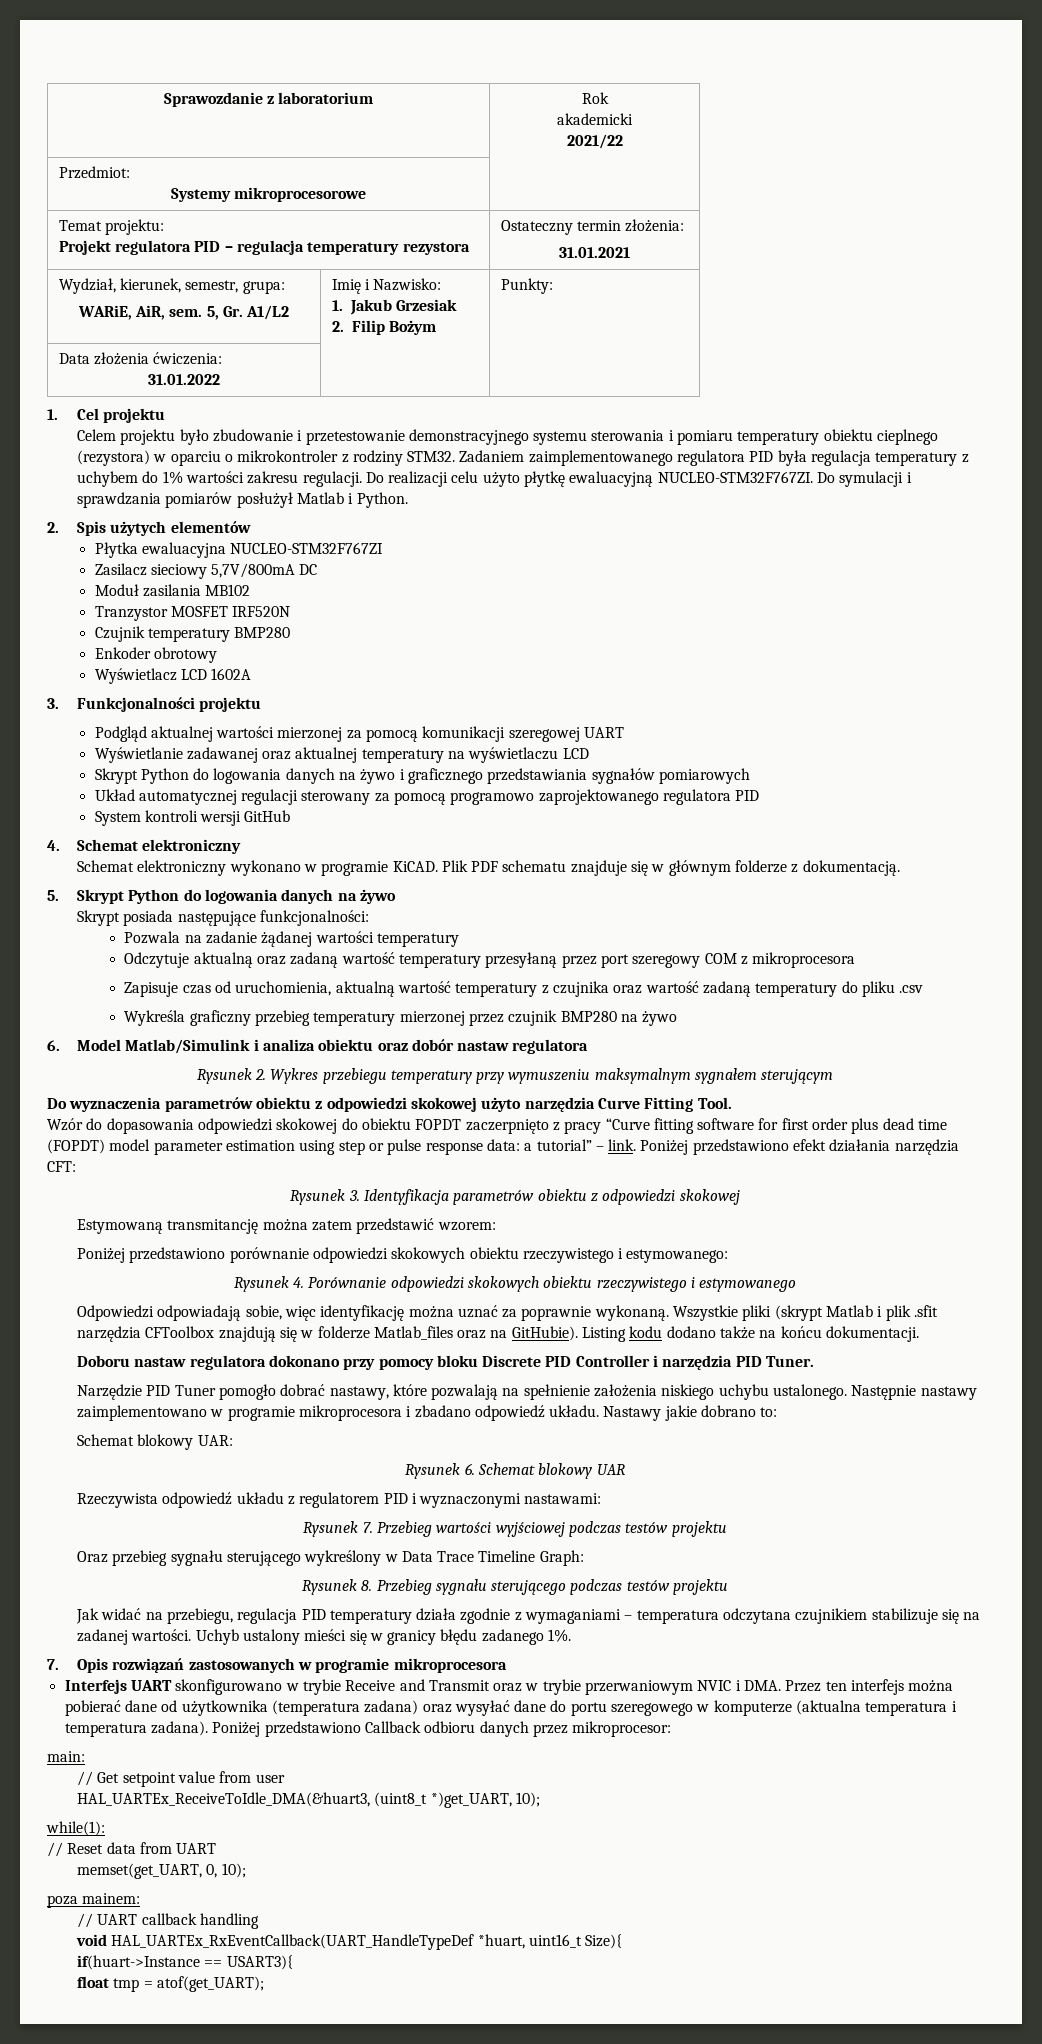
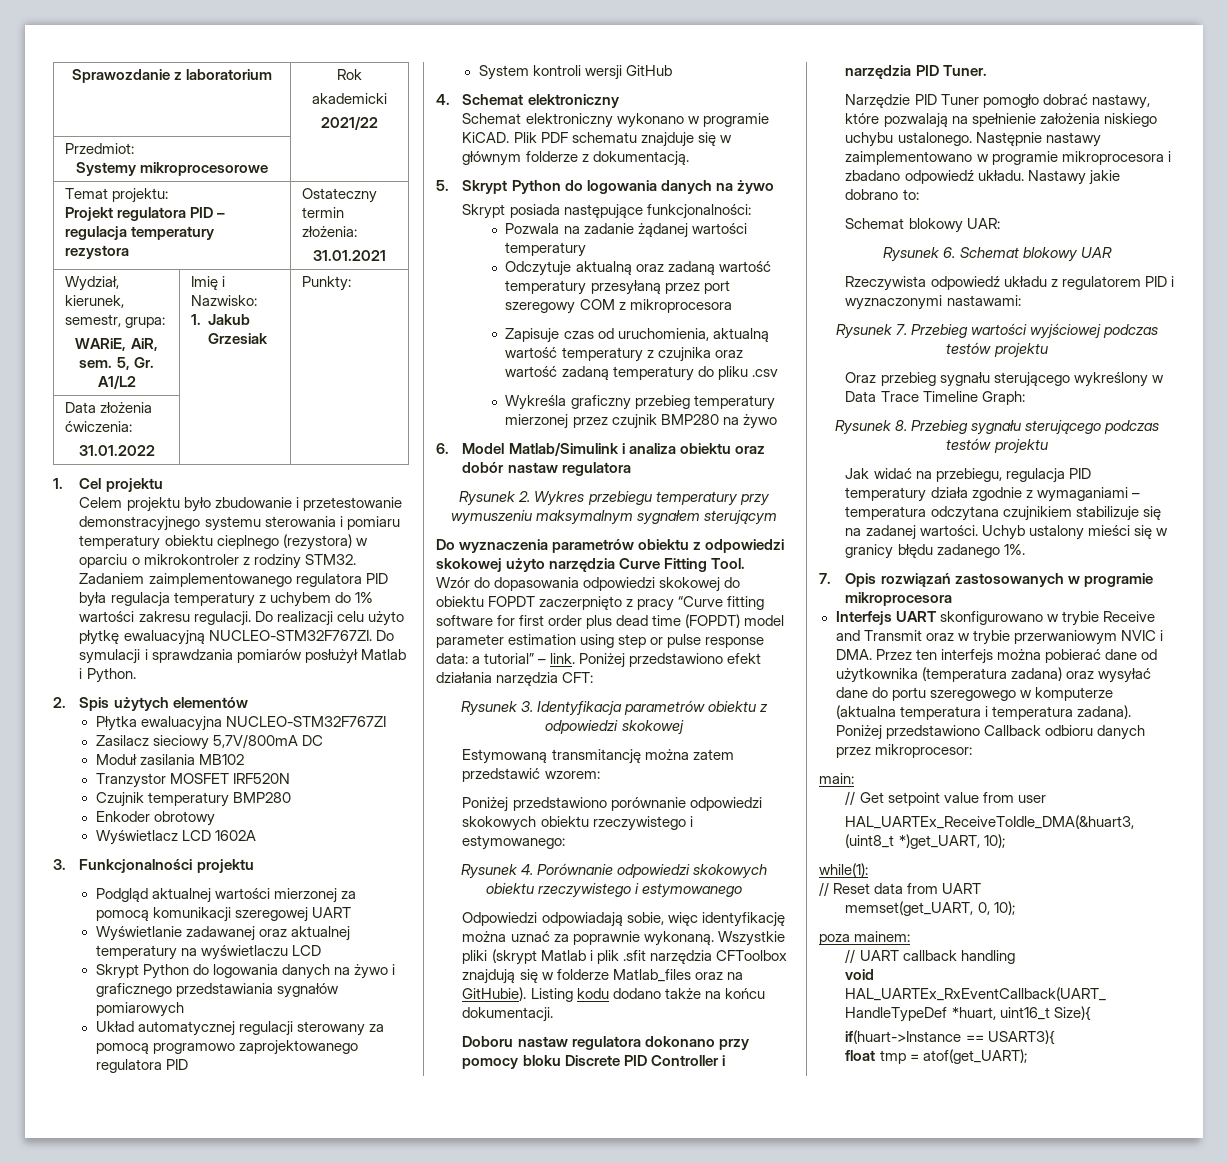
[331,320,437,335] // 2. Filip Bożym -> (269, 338) none

